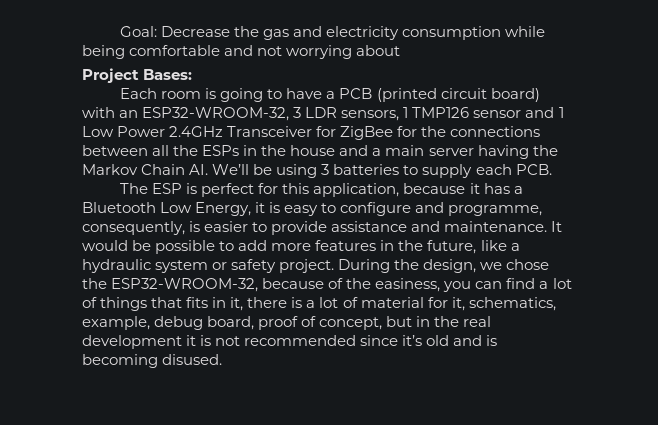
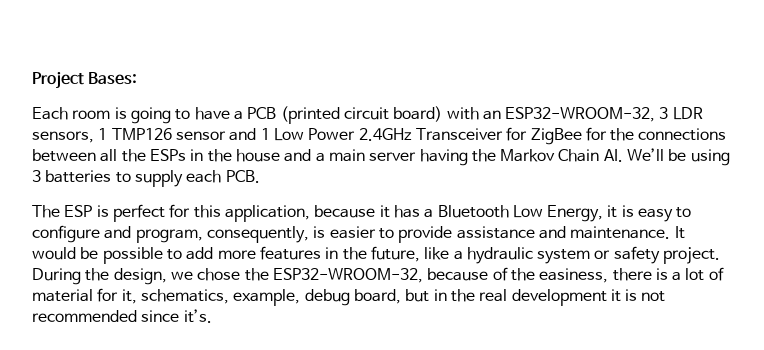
[120,26,546,40] [82,45,401,59] Goal: Decrease the gas and electricity consumption while being comfortable and not worrying about // -> (32, 80) none
[448,205,543,216] programme, -> [135,229,203,243] program,
[443,278,572,292] [82,297,244,311] you can find a lot of things that fits in it, -> (609, 275) none
[258,316,383,330] proof of concept, -> (401, 296) none
[402,335,498,346] [82,354,223,368] it’s old and is becoming disused. -> [183,309,212,323] it’s.

